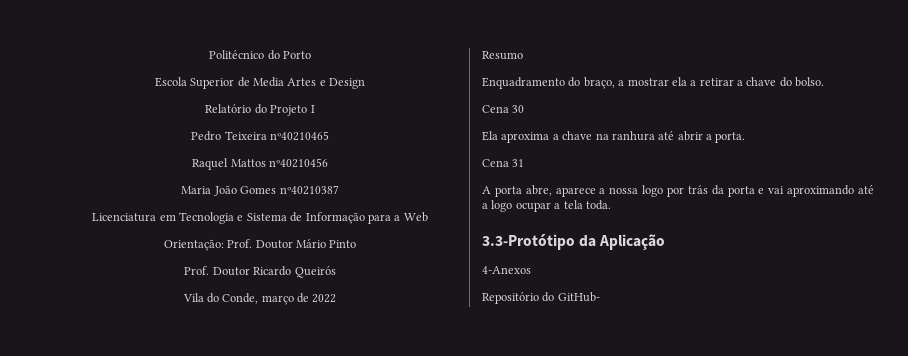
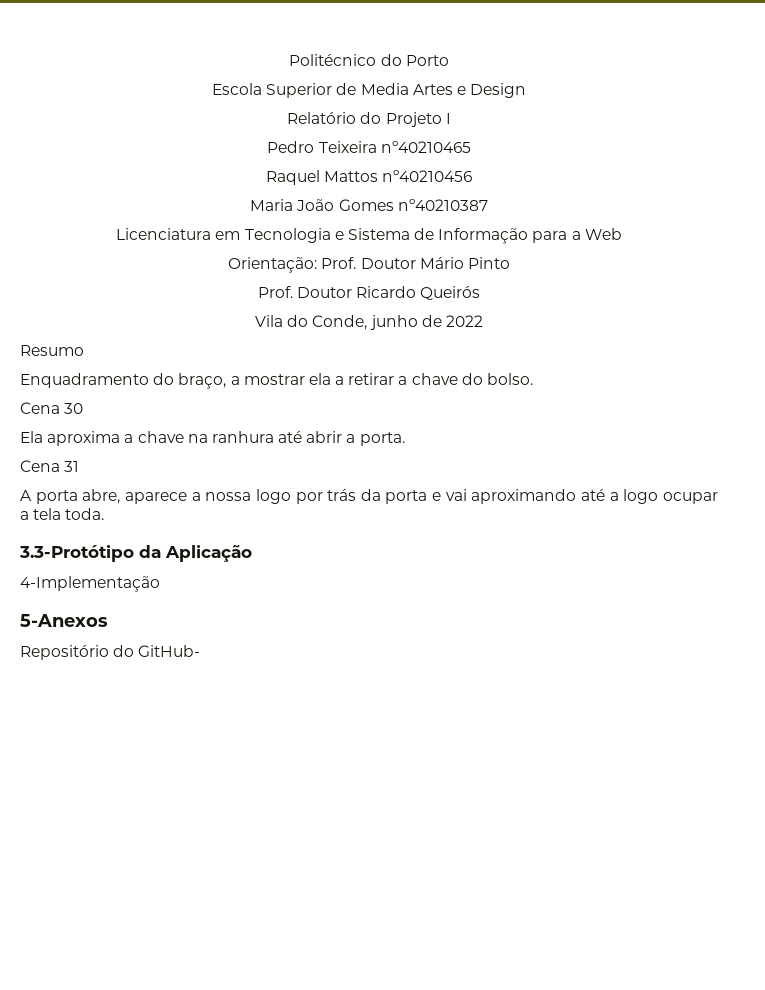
[261,295,294,305] março -> [369,315,418,330] junho
[482,266,531,274] 4-Anexos -> [20,576,160,592] [20,614,108,627] 4-Implementação // 5-Anexos

